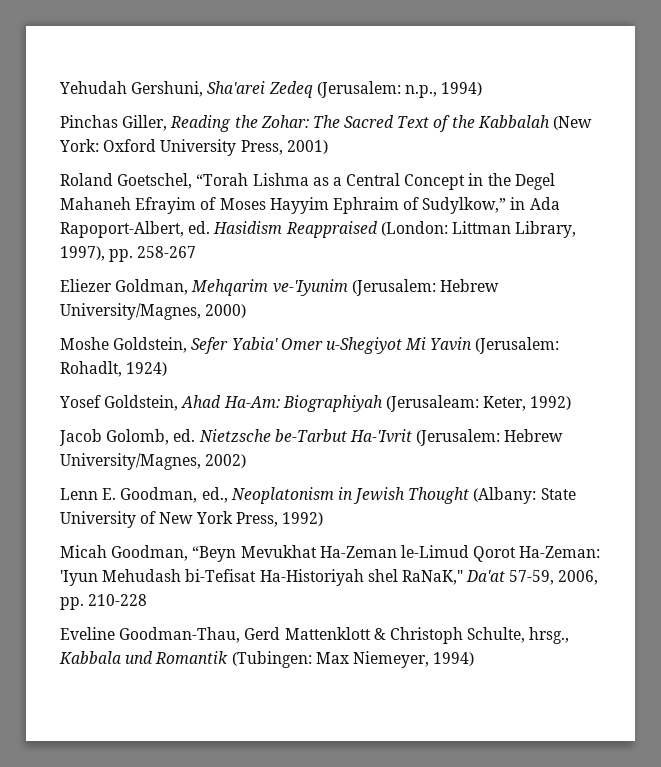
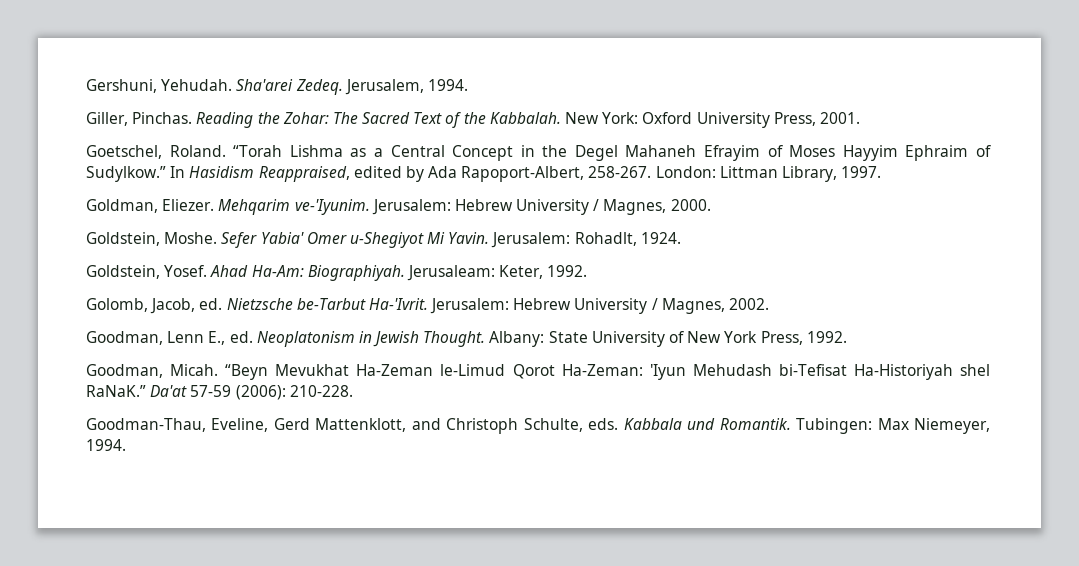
[59,81,483,98] [60,115,168,131] Yehudah Gershuni, Sha'arei Zedeq (Jerusalem: n.p., 1994) // Pinchas Giller, -> [86,79,468,95] [86,112,193,126] Gershuni, Yehudah. Sha'arei Zedeq. Jerusalem, 1994. // Giller, Pinchas.
[477,115,593,130] Kabbalah (New -> [489,112,600,124] Kabbalah. New
[286,140,328,154] [60,173,193,189] 2001) // Roland Goetschel, -> [819,112,860,124] [86,145,226,159] 2001. // Goetschel, Roland.
[422,197,560,214] [60,221,577,238] [60,246,197,262] [60,279,499,296] [60,303,247,320] [60,337,188,353] Sudylkow,” in Ada Rapoport-Albert, ed. Hasidism Reappraised (London: Littman Library, 1997), pp. 258-267 // Eliezer Goldman, Mehqarim ve-'Iyunim (Jerusalem: Hebrew University/Magnes, 2000) // Moshe Goldstein, -> [86,166,882,182] [86,199,711,215] [86,232,218,246] Sudylkow.” In Hasidism Reappraised, edited by Ada Rapoport-Albert, 258-267. London: Littman Library, 1997. // Goldman, Eliezer. Mehqarim ve-'Iyunim. Jerusalem: Hebrew University / Magnes, 2000. // Goldstein, Moshe.
[430,337,560,354] [60,361,168,377] [59,395,572,412] [59,429,564,446] [60,453,247,470] [60,487,228,503] Yavin (Jerusalem: Rohadlt, 1924) // Yosef Goldstein, Ahad Ha-Am: Biographiyah (Jerusaleam: Keter, 1992) // Jacob Golomb, ed. Nietzsche be-Tarbut Ha-'Ivrit (Jerusalem: Hebrew University/Magnes, 2002) // Lenn E. Goodman, ed., -> [448,232,681,248] [86,265,588,281] [86,298,770,314] [86,331,253,345] Yavin. Jerusalem: Rohadlt, 1924. // Goldstein, Yosef. Ahad Ha-Am: Biographiyah. Jerusaleam: Keter, 1992. // Golomb, Jacob, ed. Nietzsche be-Tarbut Ha-'Ivrit. Jerusalem: Hebrew University / Magnes, 2002. // Goodman, Lenn E., ed.
[408,487,537,504] Thought (Albany: -> [423,331,545,347] Thought. Albany:
[281,512,323,526] [60,545,189,561] 1992) // Micah Goodman, -> [806,331,847,343] [86,364,219,378] 1992. // Goodman, Micah.
[401,570,599,585] [60,594,148,610] [60,627,386,643] RaNaK," Da'at 57-59, 2006, pp. 210-228 // Eveline Goodman-Thau, Gerd Mattenklott & -> [86,385,353,400] [86,418,441,432] RaNaK.” Da'at 57-59 (2006): 210-228. // Goodman-Thau, Eveline, Gerd Mattenklott, and
[529,627,570,644] hrsg., -> [588,418,619,430] eds.
[155,651,312,668] Romantik (Tubingen: -> [719,418,873,434] Romantik. Tubingen:
[433,652,475,666] 1994) -> [86,439,126,451] 1994.

